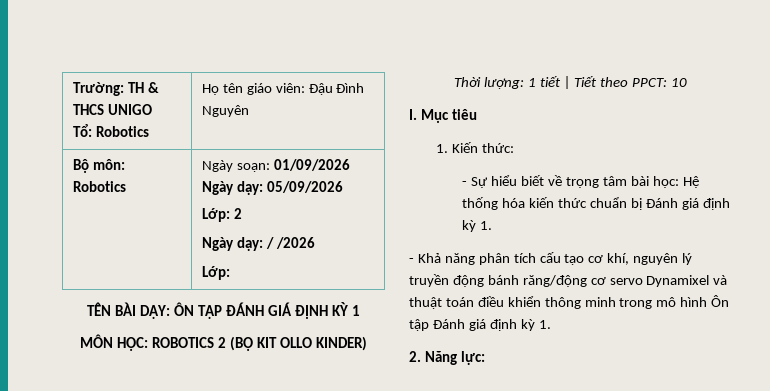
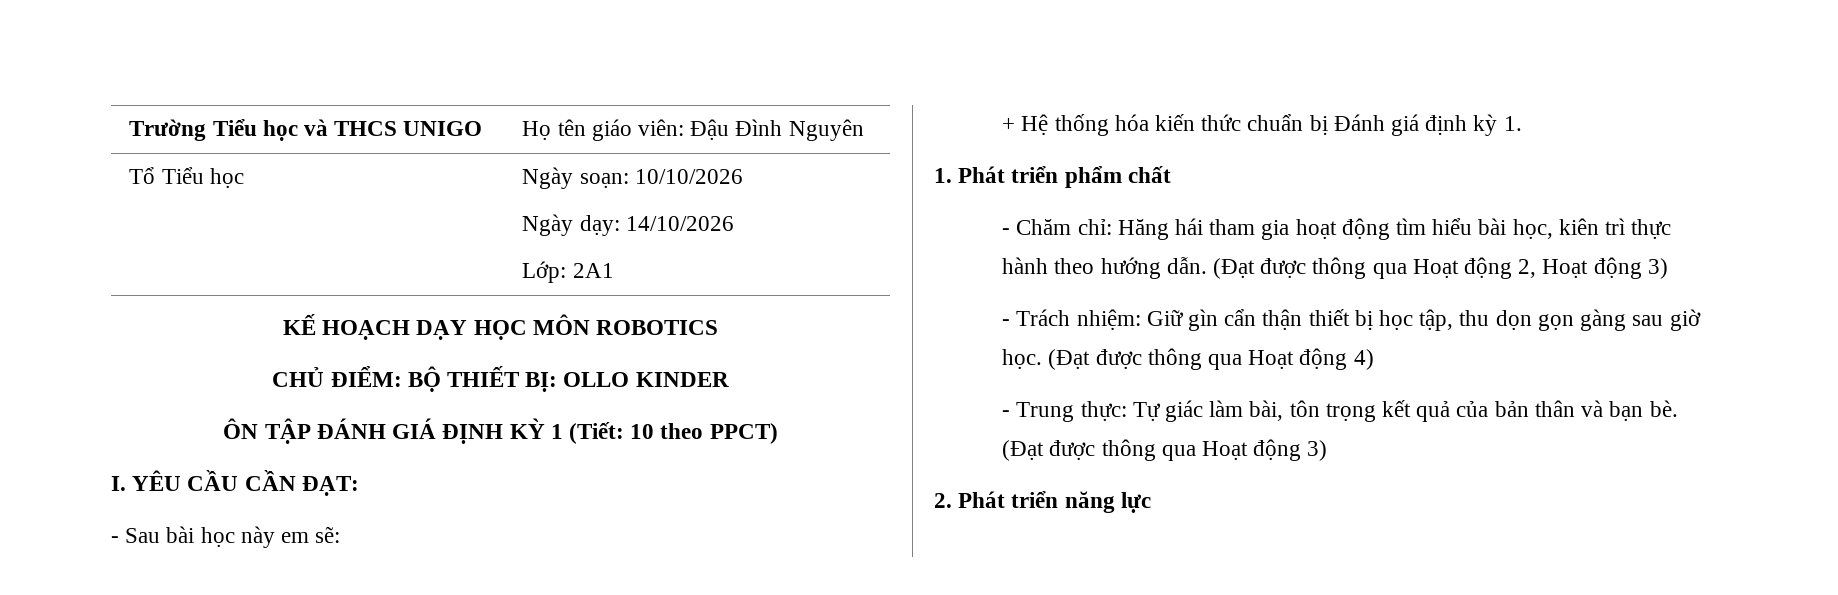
[72,82,159,96] Trường: TH & -> [129,119,328,141] Trường Tiểu học và
[72,124,149,137] // Tổ: Robotics -> (483, 128) none
[72,159,125,173] [72,181,126,192] Bộ môn: Robotics -> [129,167,244,188] Tổ Tiểu học
[273,159,350,171] [201,181,343,195] [201,208,242,222] [201,237,315,251] [201,266,230,280] [87,302,171,319] 01/09/2026 Ngày dạy: 05/09/2026 // Lớp: 2 // Ngày dạy: / /2026 // Lớp: // TÊN BÀI DẠY: -> [634,169,743,184] [522,214,734,236] [522,261,614,283] [282,314,719,340] [272,366,729,392] 10/10/2026 // Ngày dạy: 14/10/2026 // Lớp: 2A1 // KẾ HOẠCH DẠY HỌC MÔN ROBOTICS // CHỦ ĐIỂM: BỘ THIẾT BỊ: OLLO KINDER //
[80,334,367,351] [453,76,688,89] [409,109,477,123] [435,142,514,153] [462,175,679,188] // MÔN HỌC: ROBOTICS 2 (BỘ KIT OLLO KINDER) // Thời lượng: 1 tiết | Tiết theo PPCT: 10 // I. Mục tiêu // 1. Kiến thức: // - Sự hiểu biết về trọng tâm bài học: -> [568,422,778,444] [111,470,359,496] [111,526,341,548] [1002,117,1016,131] (Tiết: 10 theo PPCT) // I. YÊU CẦU CẦN ĐẠT: // - Sau bài học này em sẽ: // +
[409,252,693,265] [409,274,728,287] [409,295,730,309] [409,319,551,331] [409,351,485,365] - Khả năng phân tích cấu tạo cơ khí, nguyên lý truyền động bánh răng/động cơ servo Dynamixel và thuật toán điều khiển thông minh trong mô hình Ôn tập Đánh giá định kỳ 1. // 2. Năng lực: -> [934,166,1171,188] [1002,218,1672,240] [1002,257,1668,279] [1002,309,1701,331] [1002,348,1374,370] [1002,400,1678,422] [1002,439,1328,461] [934,491,1151,513] 1. Phát triển phẩm chất // - Chăm chỉ: Hăng hái tham gia hoạt động tìm hiểu bài học, kiên trì thực hành theo hướng dẫn. (Đạt được thông qua Hoạt động 2, Hoạt động 3) // - Trách nhiệm: Giữ gìn cẩn thận thiết bị học tập, thu dọn gọn gàng sau giờ học. (Đạt được thông qua Hoạt động 4) // - Trung thực: Tự giác làm bài, tôn trọng kết quả của bản thân và bạn bè. (Đạt được thông qua Hoạt động 3) // 2. Phát triển năng lực

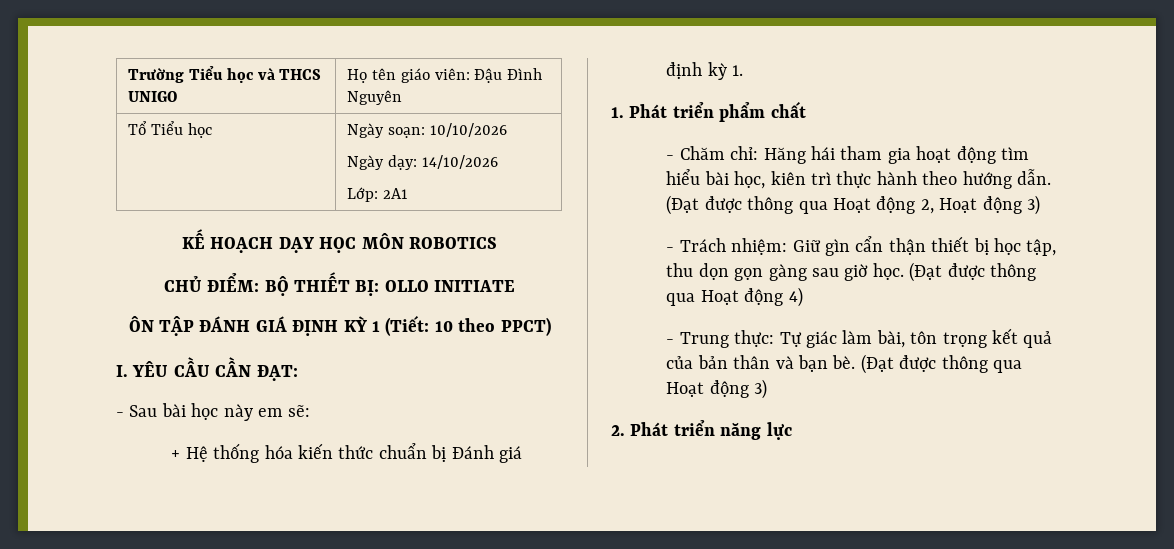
[635,372,729,387] KINDER -> [434,280,516,292] INITIATE

